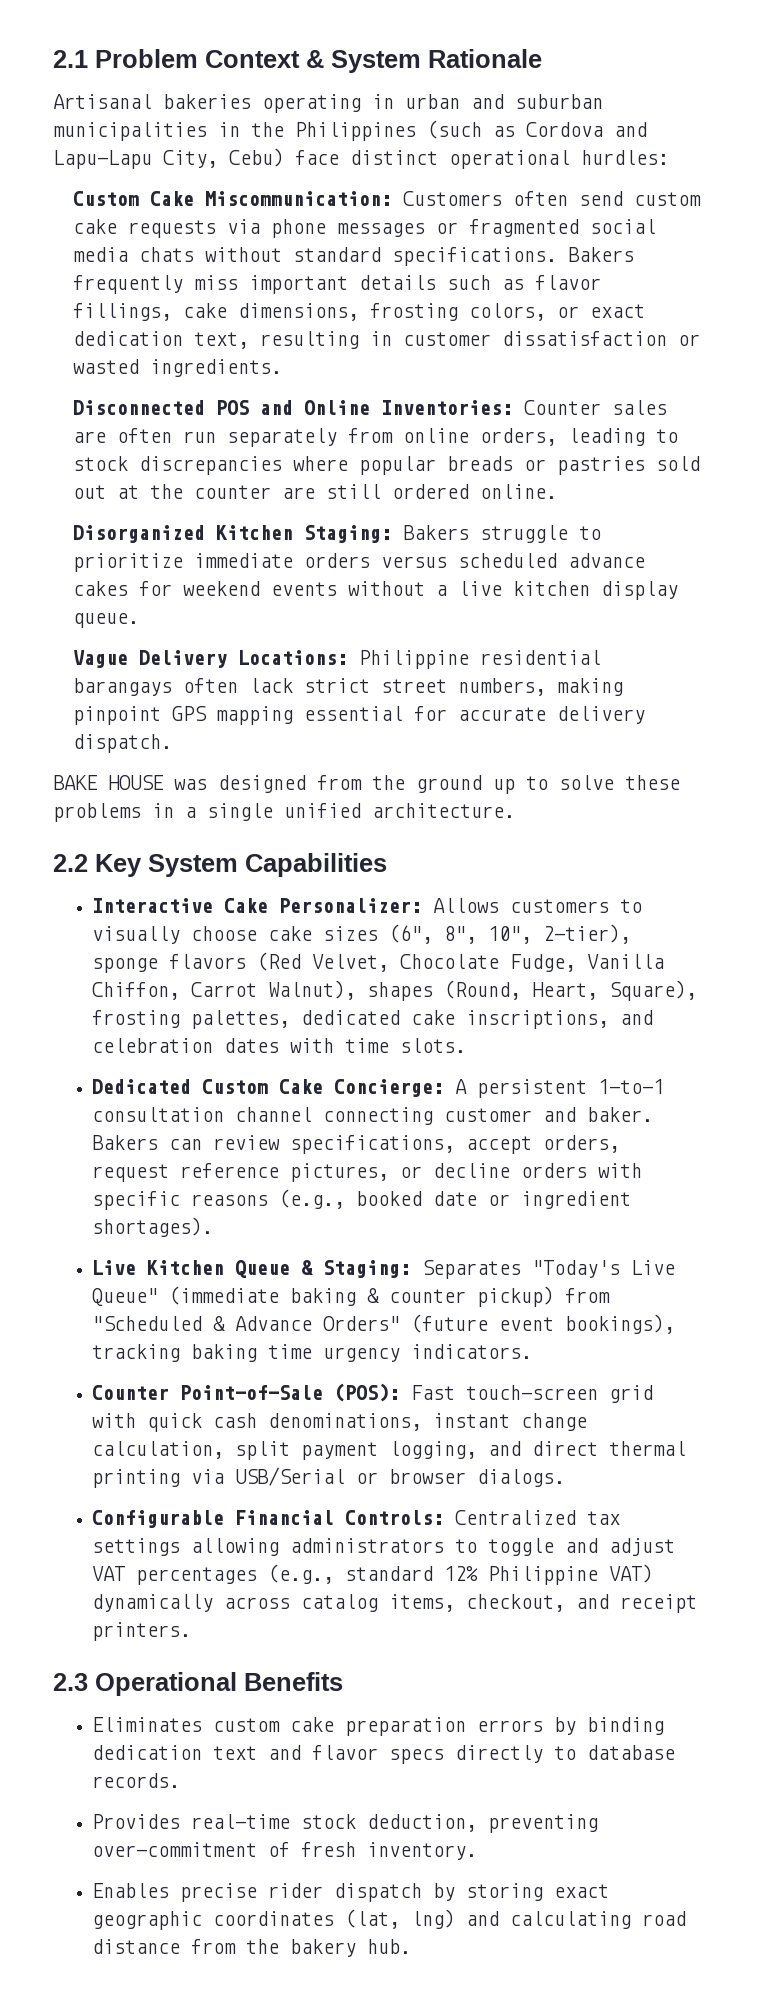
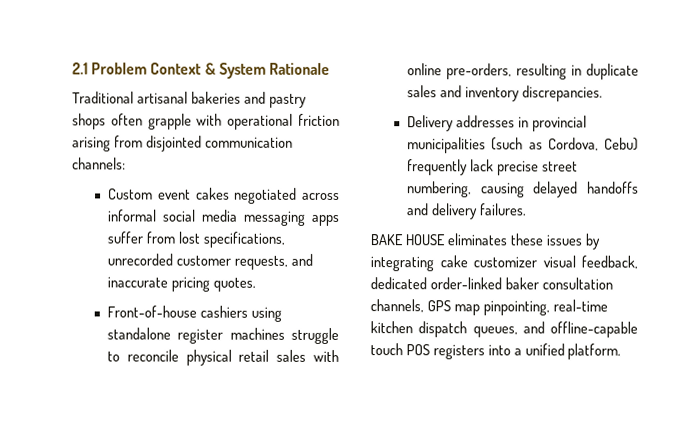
[53,94,603,113] [53,120,647,141] [53,148,669,169] [73,191,702,206] [73,219,657,238] [73,247,635,266] [73,275,602,294] [73,303,646,321] [73,331,701,349] [73,359,283,377] [73,400,668,415] [73,428,679,447] [73,456,701,475] [73,484,558,499] [73,525,602,543] [73,553,646,572] [73,581,679,600] [73,613,140,628] [73,650,602,669] [73,678,624,696] [73,706,646,725] [73,734,173,753] [53,775,680,794] [53,803,515,822] [53,853,387,877] [91,898,642,913] [91,924,631,944] [91,952,664,973] [91,980,697,1001] [91,1010,653,1029] [91,1038,466,1053] [91,1079,664,1098] [91,1107,653,1125] [91,1135,620,1154] [91,1163,642,1182] [91,1189,631,1210] [91,1217,213,1237] [91,1260,675,1279] [91,1286,610,1307] [91,1314,675,1334] [91,1344,532,1362] [91,1383,653,1403] [91,1413,587,1432] [91,1441,686,1460] [91,1467,565,1488] [91,1510,620,1528] [91,1538,675,1556] [91,1564,653,1585] [91,1594,697,1613] [91,1622,191,1641] [53,1672,343,1696] [91,1717,664,1736] [91,1745,675,1764] [91,1773,180,1788] [91,1814,598,1833] [91,1842,477,1860] [91,1883,609,1902] [91,1909,686,1930] [91,1939,411,1957] Artisanal bakeries operating in urban and suburban municipalities in the Philippines (such as Cordova and Lapu-Lapu City, Cebu) face distinct operational hurdles: // Custom Cake Miscommunication: Customers often send custom cake requests via phone messages or fragmented social media chats without standard specifications. Bakers frequently miss important details such as flavor fillings, cake dimensions, frosting colors, or exact dedication text, resulting in customer dissatisfaction or wasted ingredients. // Disconnected POS and Online Inventories: Counter sales are often run separately from online orders, leading to stock discrepancies where popular breads or pastries sold out at the counter are still ordered online. // Disorganized Kitchen Staging: Bakers struggle to prioritize immediate orders versus scheduled advance cakes for weekend events without a live kitchen display queue. // Vague Delivery Locations: Philippine residential barangays often lack strict street numbers, making pinpoint GPS mapping essential for accurate delivery dispatch. // BAKE HOUSE was designed from the ground up to solve these problems in a single unified architecture. // 2.2 Key System Capabilities // Interactive Cake Personalizer: Allows customers to visually choose cake sizes (6", 8", 10", 2-tier), sponge flavors (Red Velvet, Chocolate Fudge, Vanilla Chiffon, Carrot Walnut), shapes (Round, Heart, Square), frosting palettes, dedicated cake inscriptions, and celebration dates with time slots. // Dedicated Custom Cake Concierge: A persistent 1-to-1 consultation channel connecting customer and baker. Bakers can review specifications, accept orders, request reference pictures, or decline orders with specific reasons (e.g., booked date or ingredient shortages). // Live Kitchen Queue & Staging: Separates "Today's Live Queue" (immediate baking & counter pickup) from "Scheduled & Advance Orders" (future event bookings), tracking baking time urgency indicators. // Counter Point-of-Sale (POS): Fast touch-screen grid with quick cash denominations, instant change calculation, split payment logging, and direct thermal printing via USB/Serial or browser dialogs. // Configurable Financial Controls: Centralized tax settings allowing administrators to toggle and adjust VAT percentages (e.g., standard 12% Philippine VAT) dynamically across catalog items, checkout, and receipt printers. // 2.3 Operational Benefits // Eliminates custom cake preparation errors by binding dedication text and flavor specs directly to database records. // Provides real-time stock deduction, preventing over-commitment of fresh inventory. // Enables precise rider dispatch by storing exact geographic coordinates (lat, lng) and calculating road distance from the bakery hub. -> [72,91,307,108] [72,113,340,130] [72,135,293,152] [72,157,126,170] [108,187,340,204] [107,209,340,226] [107,231,285,248] [107,253,313,270] [107,276,257,292] [107,305,283,322] [107,327,339,344] [107,349,339,366] [407,63,639,80] [407,85,603,102] [407,115,587,132] [407,137,639,154] [407,159,578,176] [407,181,639,198] [407,203,528,220] [370,233,600,250] [370,255,638,272] [370,277,613,290] [370,299,608,316] [370,321,638,338] [370,343,622,360] Traditional artisanal bakeries and pastry shops often grapple with operational friction arising from disjointed communication channels: // Custom event cakes negotiated across informal social media messaging apps suffer from lost specifications, unrecorded customer requests, and inaccurate pricing quotes. // Front-of-house cashiers using standalone register machines struggle to reconcile physical retail sales with online pre-orders, resulting in duplicate sales and inventory discrepancies. // Delivery addresses in provincial municipalities (such as Cordova, Cebu) frequently lack precise street numbering, causing delayed handoffs and delivery failures. // BAKE HOUSE eliminates these issues by integrating cake customizer visual feedback, dedicated order-linked baker consultation channels, GPS map pinpointing, real-time kitchen dispatch queues, and offline-capable touch POS registers into a unified platform.

